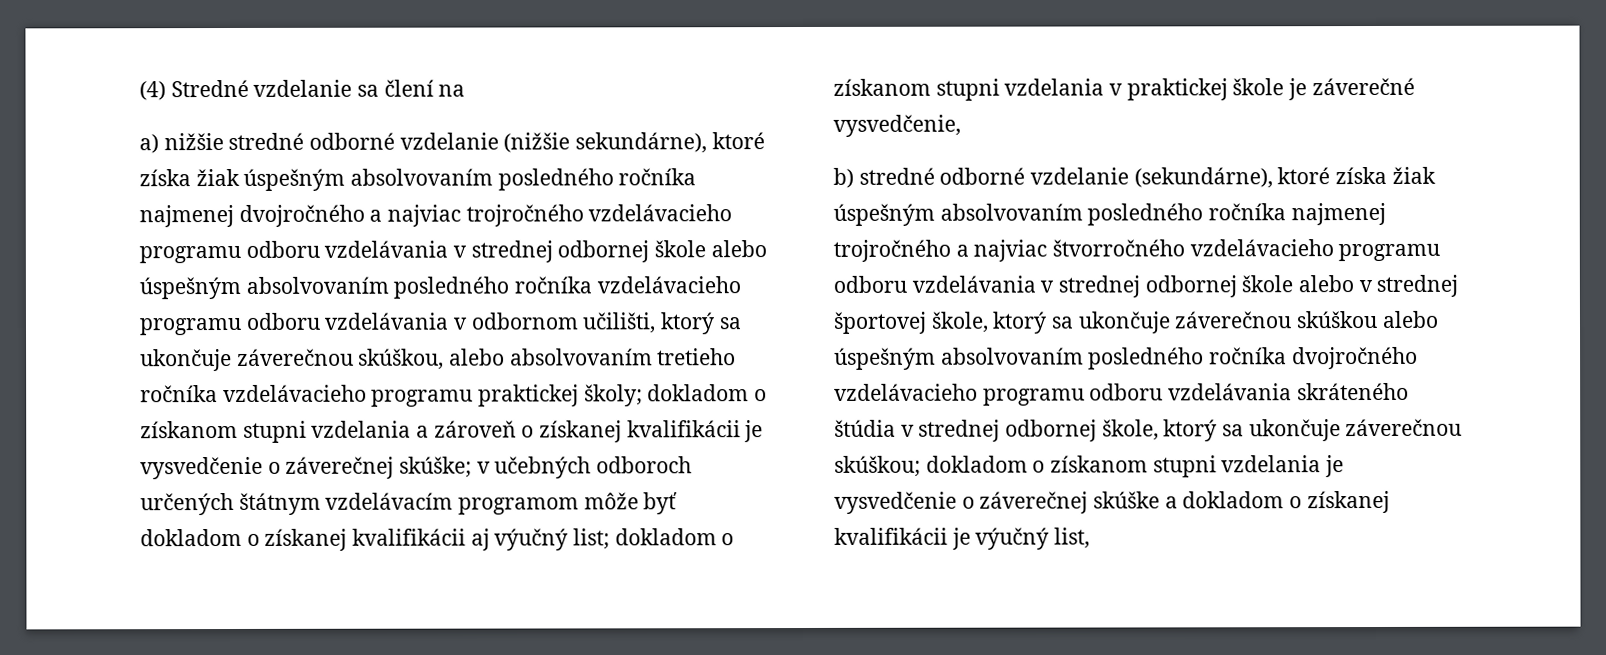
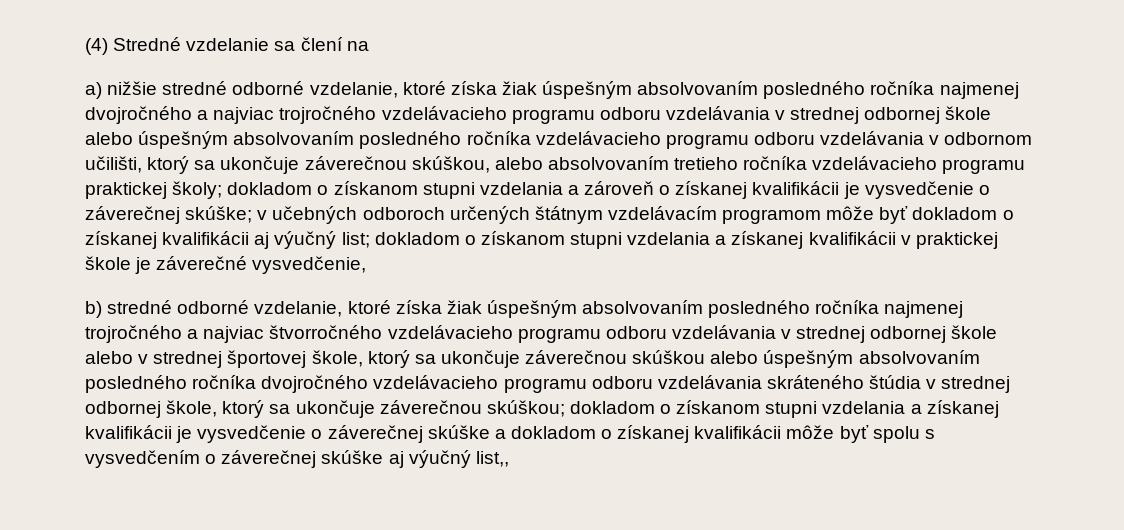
[399,132,708,154] vzdelanie (nižšie sekundárne), -> [309,82,398,98] vzdelanie,
(1105, 87) none -> [715,231,896,249] a získanej kvalifikácii
[1030,167,1273,189] vzdelanie (sekundárne), -> [254,301,343,317] vzdelanie,
(1322, 464) none -> [910,400,999,418] [85,425,172,439] a získanej kvalifikácii
[951,527,1091,550] je výučný list, -> [786,425,935,443] [85,450,509,468] môže byť spolu s vysvedčením o záverečnej skúške aj výučný list,,

